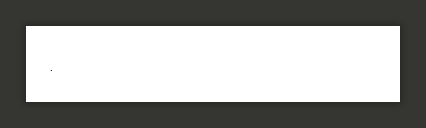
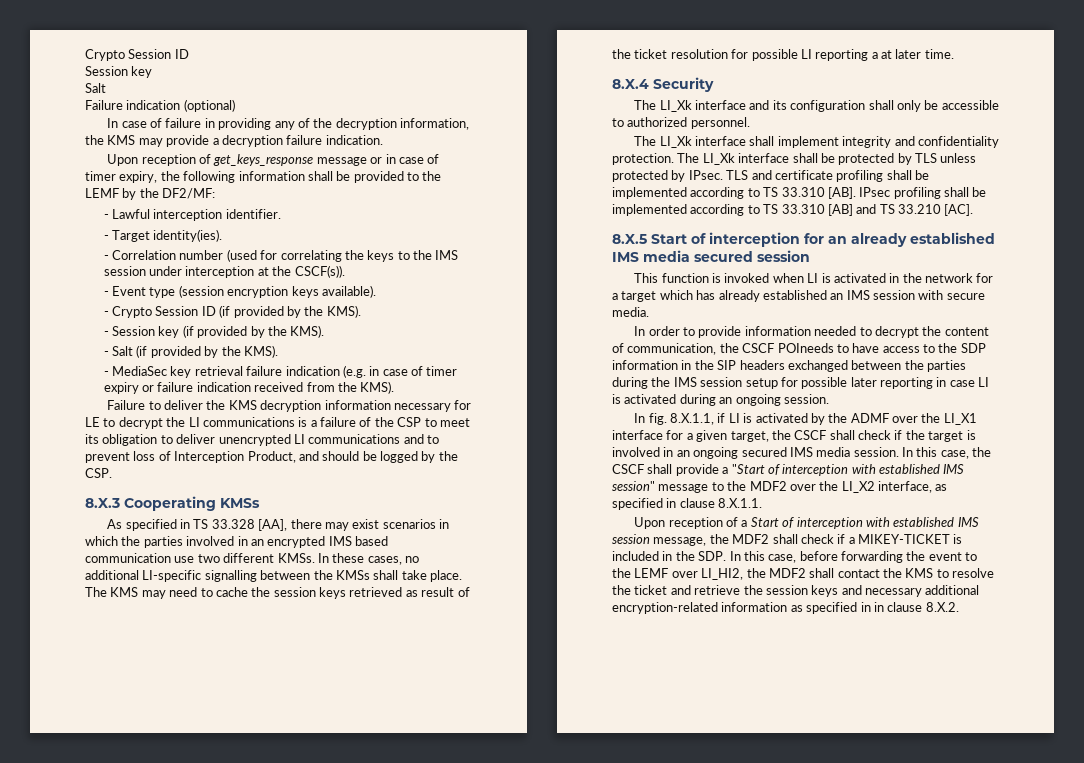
[50,69,53,71] . -> [85,49,189,61] [85,66,153,78] [85,83,106,93] [85,99,235,112] [107,118,470,130] [85,135,383,147] [107,154,440,166] [85,171,442,183] [85,188,216,200] [103,209,281,221] [103,229,223,242] [103,249,459,262] [103,265,345,278] [103,285,376,298] [103,305,361,318] [103,325,325,338] [103,345,278,358] [103,365,458,378] [103,381,395,394] [107,400,472,412] [85,417,470,429] [85,434,439,446] [85,451,458,463] [85,468,112,478] [85,496,260,511] [107,519,450,531] [85,536,388,548] [85,553,419,565] [85,570,462,582] [85,587,470,599] [612,49,954,61] [612,77,714,92] [634,100,999,112] [612,117,750,129] [634,136,999,148] [612,153,977,165] [612,170,929,182] [612,187,987,199] [612,204,974,216] [612,232,995,247] [612,250,810,262] [634,273,994,283] [612,290,985,302] [612,307,649,317] [634,326,989,338] [612,343,986,355] [612,360,966,372] [612,377,990,389] [612,394,829,406] [634,413,977,425] [612,430,976,442] [612,447,992,459] [612,464,965,476] [612,481,948,493] [612,498,763,510] [634,517,979,529] [612,534,963,546] [612,551,978,563] [612,568,995,580] [612,585,980,597] [612,602,959,614] Crypto Session ID // Session key // Salt // Failure indication (optional) // In case of failure in providing any of the decryption information, the KMS may provide a decryption failure indication. // Upon reception of get_keys_response message or in case of timer expiry, the following information shall be provided to the LEMF by the DF2/MF: // - Lawful interception identifier. // - Target identity(ies). // - Correlation number (used for correlating the keys to the IMS session under interception at the CSCF(s)). // - Event type (session encryption keys available). // - Crypto Session ID (if provided by the KMS). // - Session key (if provided by the KMS). // - Salt (if provided by the KMS). // - MediaSec key retrieval failure indication (e.g. in case of timer expiry or failure indication received from the KMS). // Failure to deliver the KMS decryption information necessary for LE to decrypt the LI communications is a failure of the CSP to meet its obligation to deliver unencrypted LI communications and to prevent loss of Interception Product, and should be logged by the CSP. // 8.X.3 Cooperating KMSs // As specified in TS 33.328 [AA], there may exist scenarios in which the parties involved in an encrypted IMS based communication use two different KMSs. In these cases, no additional LI-specific signalling between the KMSs shall take place. The KMS may need to cache the session keys retrieved as result of the ticket resolution for possible LI reporting a at later time. // 8.X.4 Security // The LI_Xk interface and its configuration shall only be accessible to authorized personnel. // The LI_Xk interface shall implement integrity and confidentiality protection. The LI_Xk interface shall be protected by TLS unless protected by IPsec. TLS and certificate profiling shall be implemented according to TS 33.310 [AB]. IPsec profiling shall be implemented according to TS 33.310 [AB] and TS 33.210 [AC]. // 8.X.5 Start of interception for an already established IMS media secured session // This function is invoked when LI is activated in the network for a target which has already established an IMS session with secure media. // In order to provide information needed to decrypt the content of communication, the CSCF POIneeds to have access to the SDP information in the SIP headers exchanged between the parties during the IMS session setup for possible later reporting in case LI is activated during an ongoing session. // In fig. 8.X.1.1, if LI is activated by the ADMF over the LI_X1 interface for a given target, the CSCF shall check if the target is involved in an ongoing secured IMS media session. In this case, the CSCF shall provide a "Start of interception with established IMS session" message to the MDF2 over the LI_X2 interface, as specified in clause 8.X.1.1. // Upon reception of a Start of interception with established IMS session message, the MDF2 shall check if a MIKEY-TICKET is included in the SDP. In this case, before forwarding the event to the LEMF over LI_HI2, the MDF2 shall contact the KMS to resolve the ticket and retrieve the session keys and necessary additional encryption-related information as specified in in clause 8.X.2.

